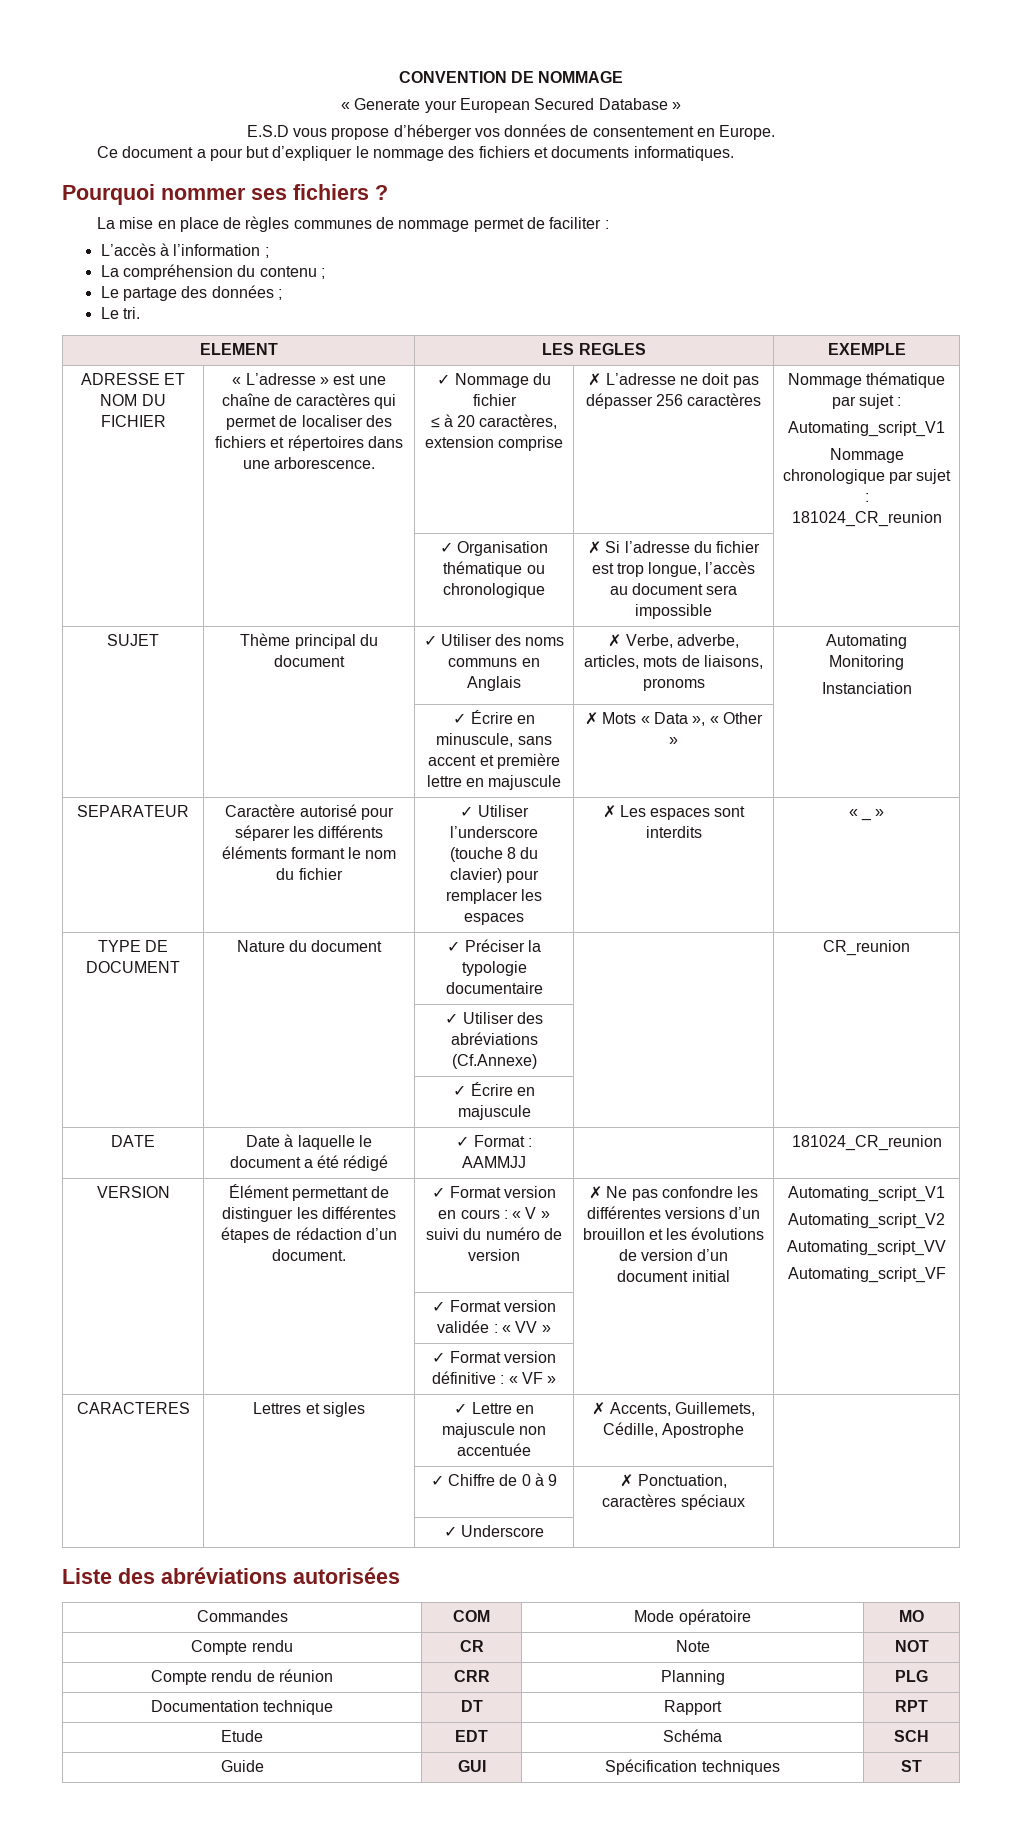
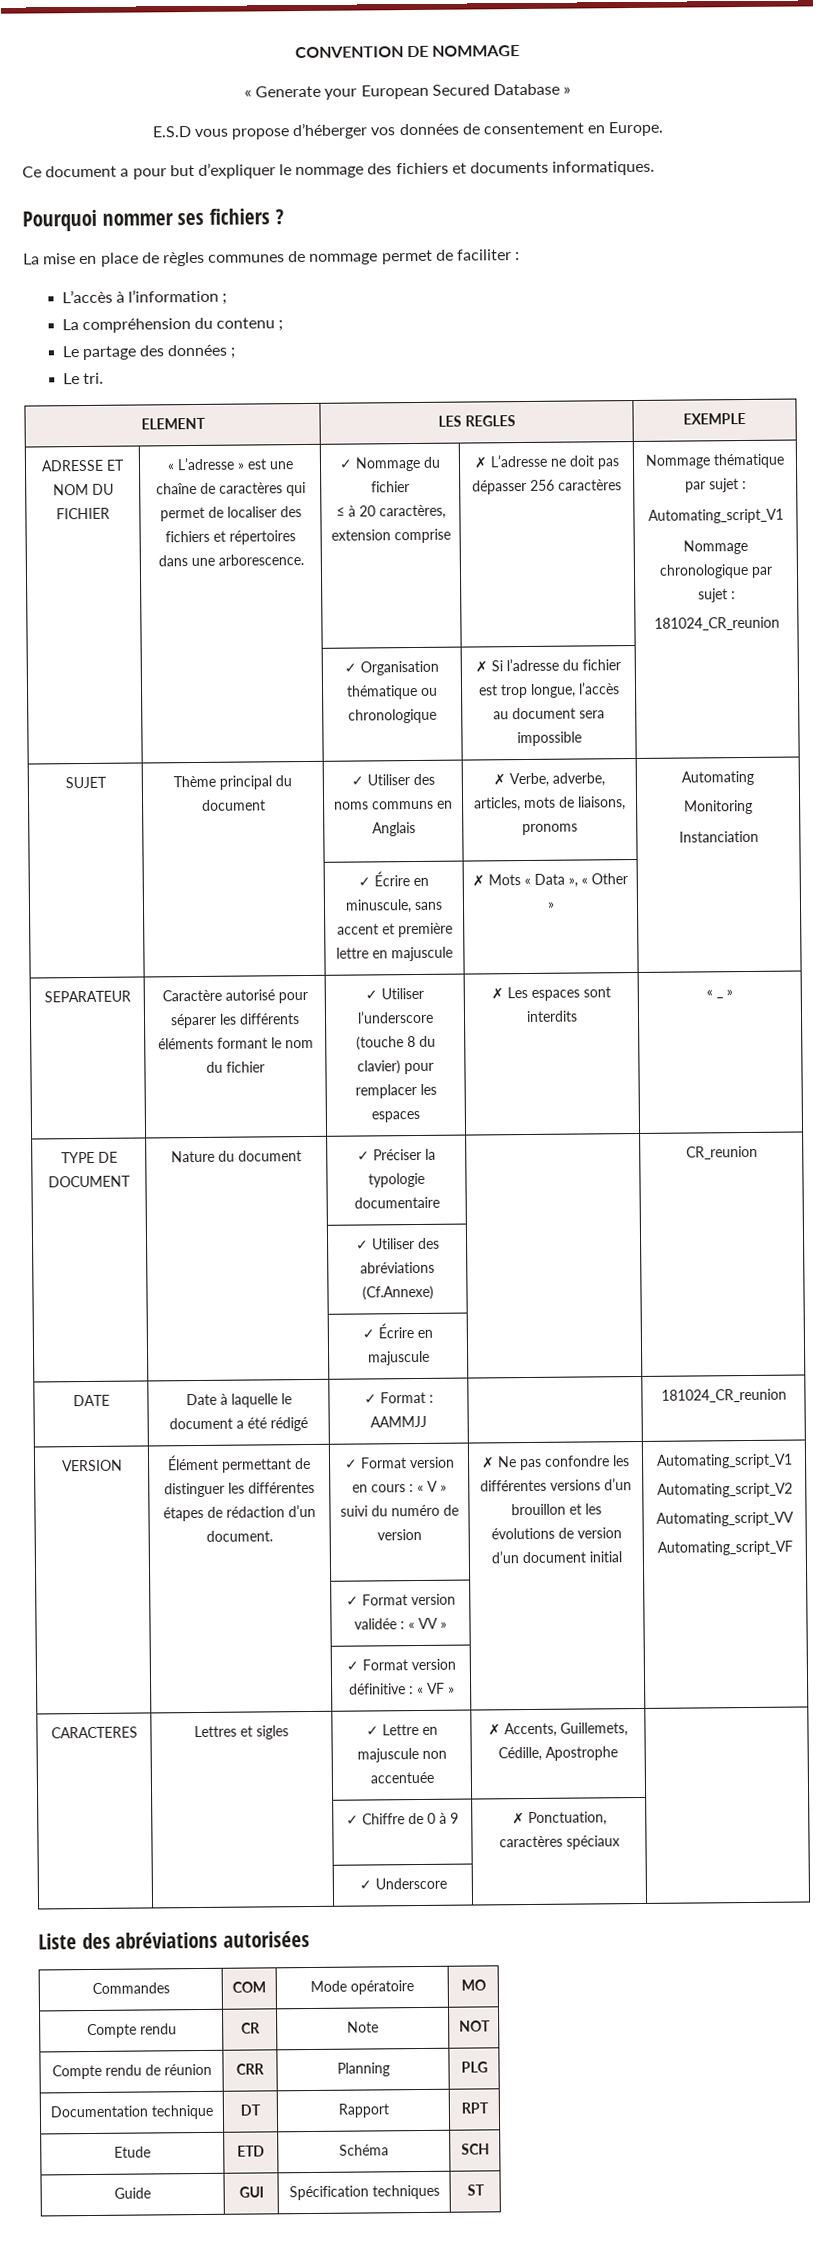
[455,1730,488,1742] EDT -> [237,2145,265,2157] ETD

